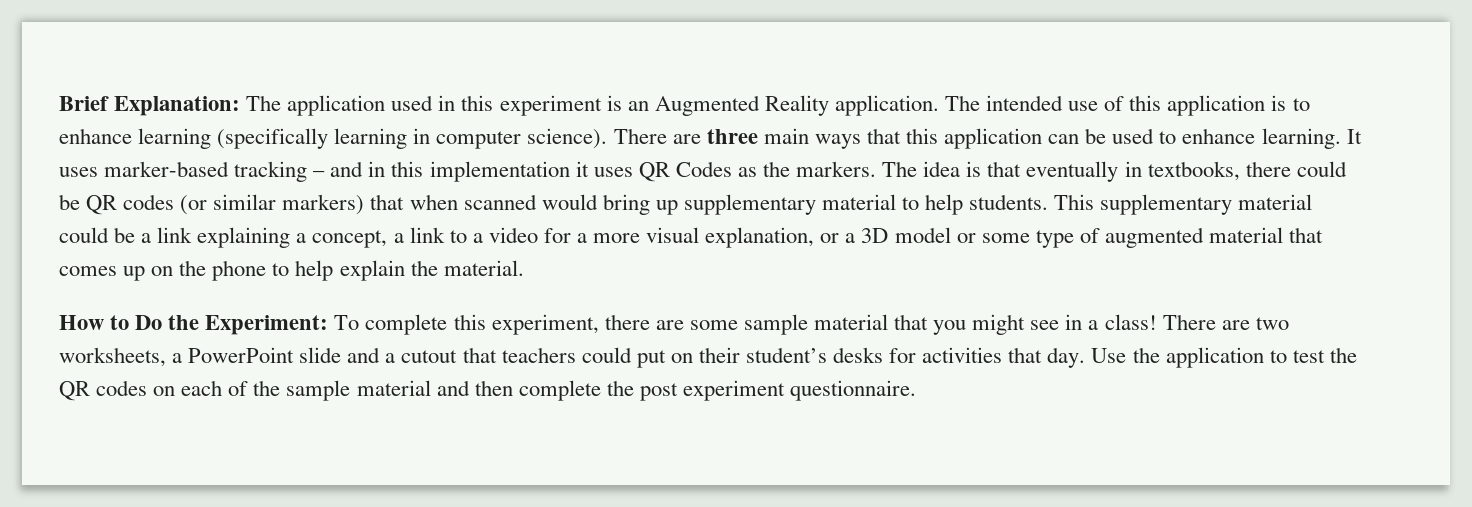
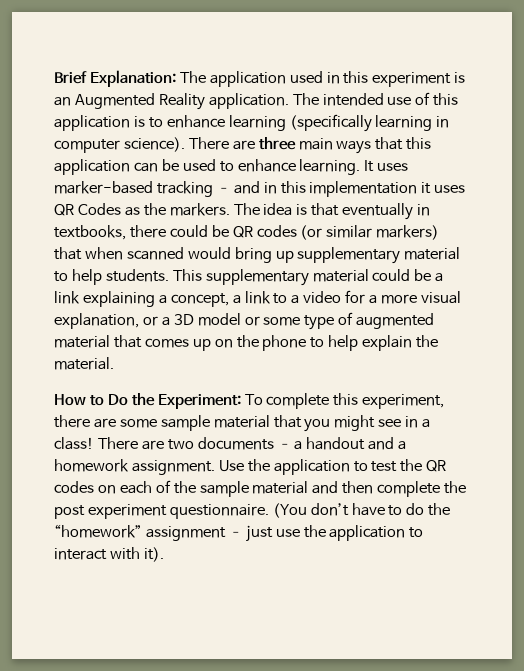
[59,347,1086,368] worksheets, a PowerPoint slide and a cutout that teachers could put on their student’s desks for activities that day. -> [197,437,407,450] [54,459,215,475] documents – a handout and a homework assignment.
(917, 390) none -> [272,503,451,518] [54,524,424,542] [54,547,164,562] (You don’t have to do the “homework” assignment – just use the application to interact with it).

